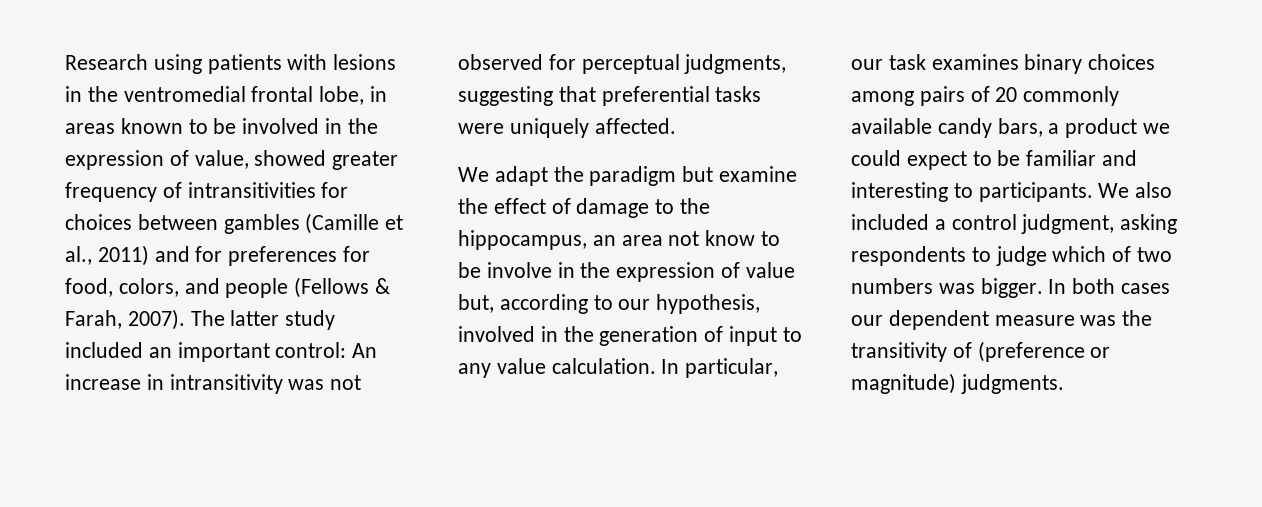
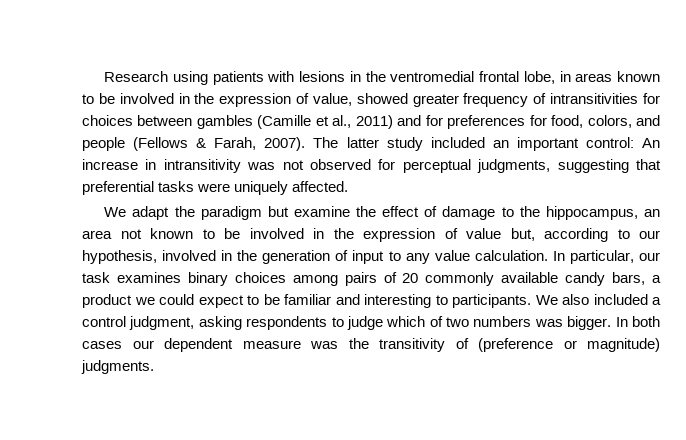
[705,230,781,246] [458,262,552,278] know to be involve -> [150,228,304,239] known to be involved

